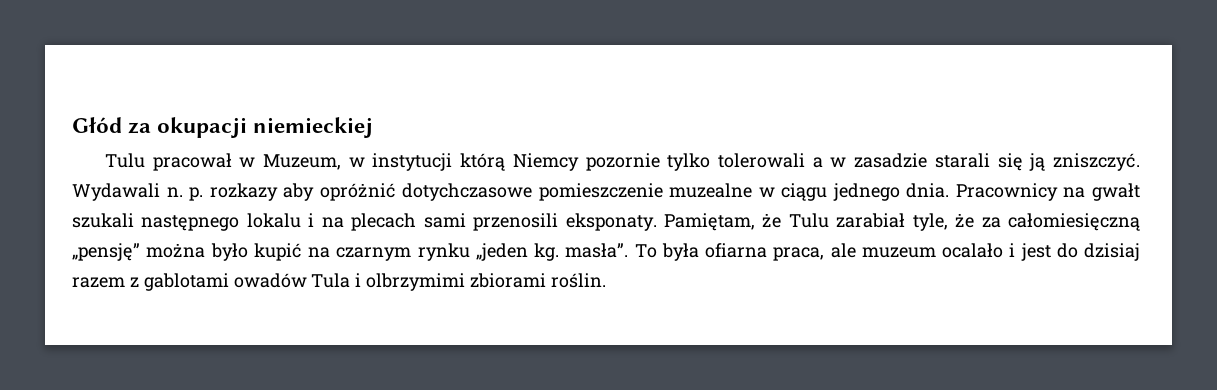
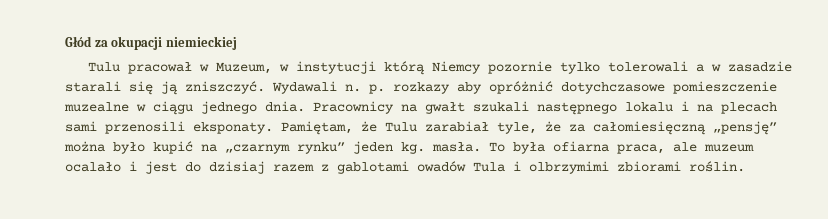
[336,243,629,261] czarnym rynku „jeden kg. masła”. -> [225,141,481,154] „czarnym rynku” jeden kg. masła.

